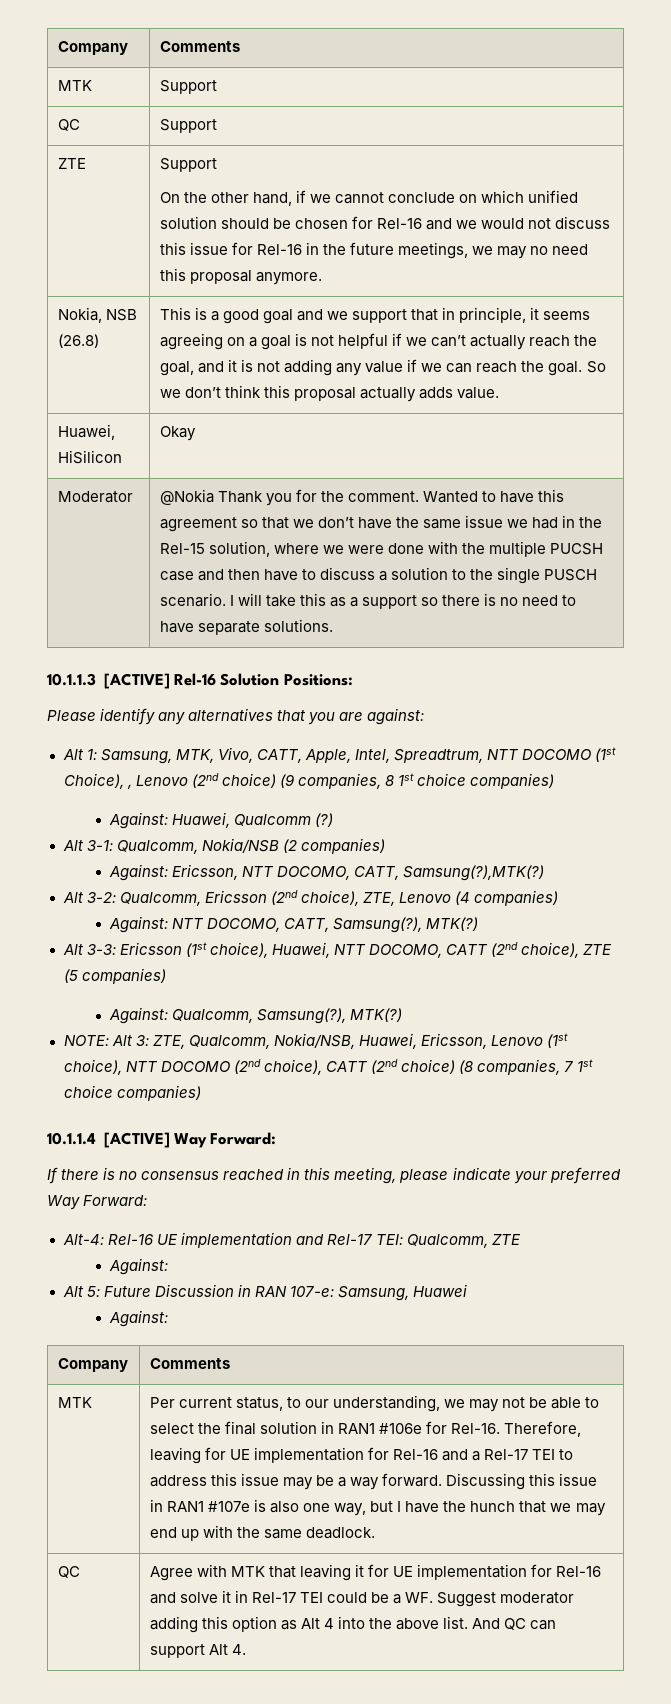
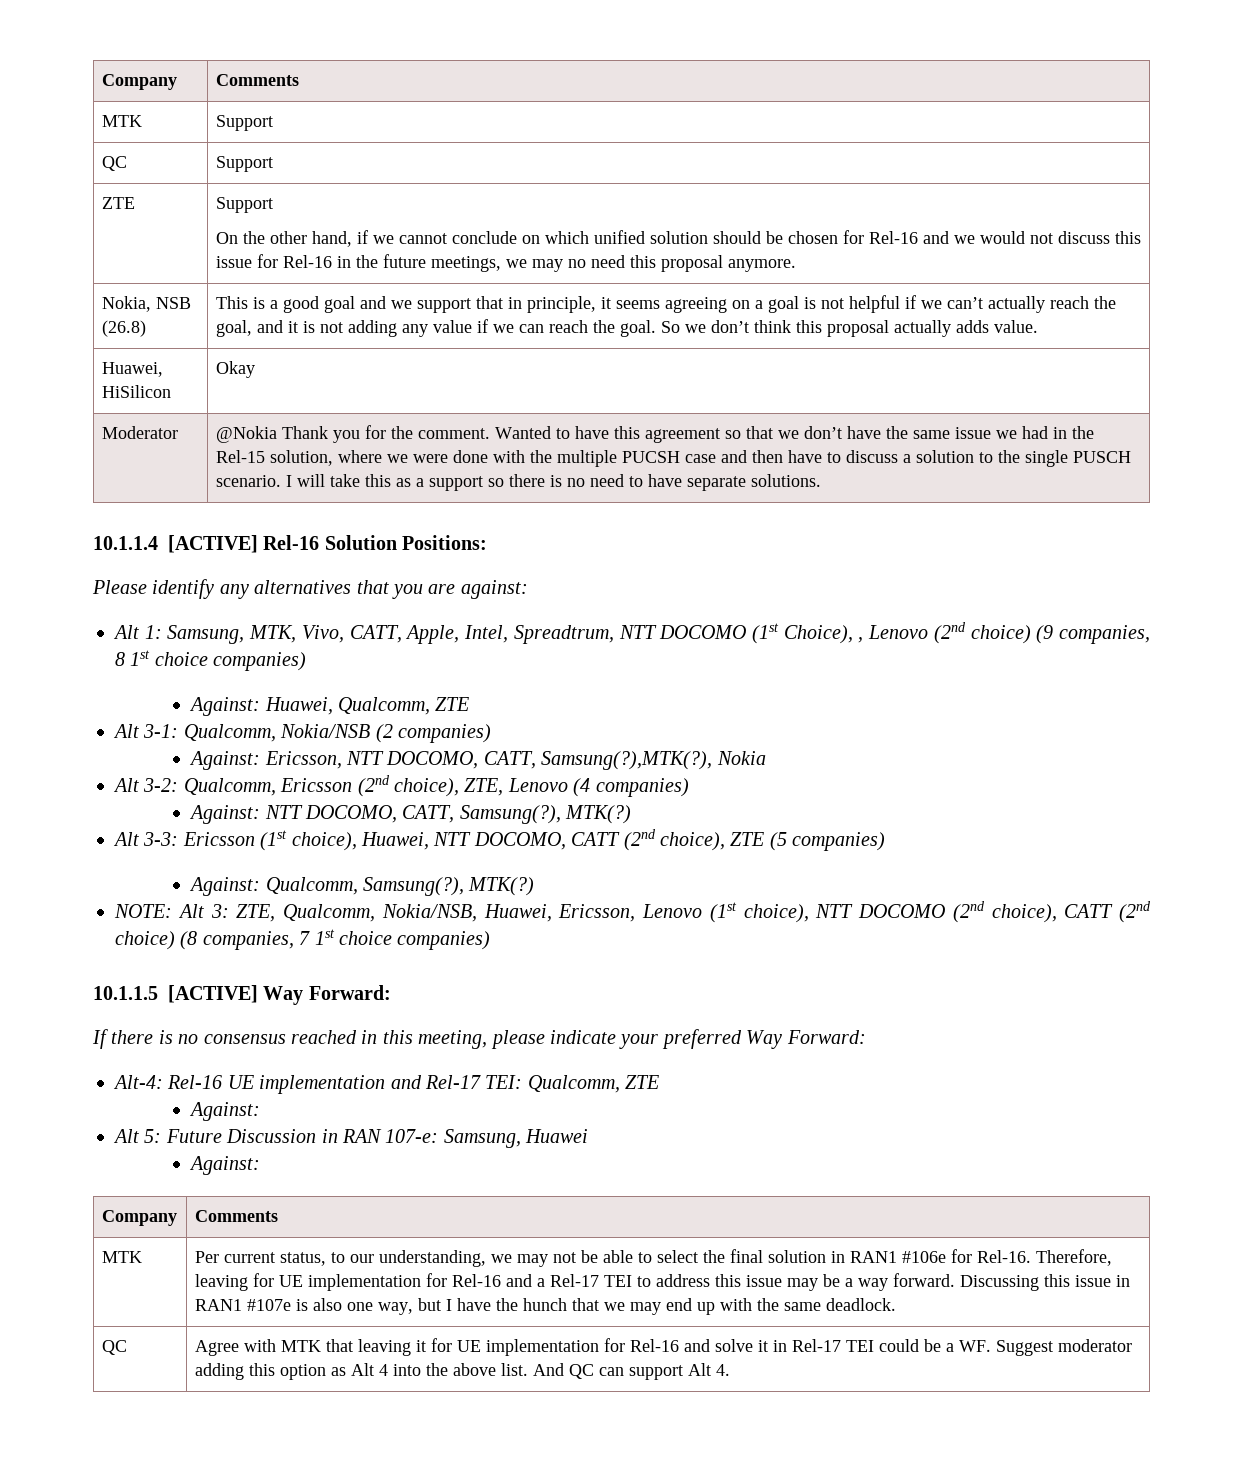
[47,673,96,686] 10.1.1.3 -> [93,536,158,550] 10.1.1.4
[233,813,333,827] Qualcomm (?) -> [337,697,470,715] Qualcomm, ZTE
[403,865,545,881] Samsung(?),MTK(?) -> [541,751,766,770] Samsung(?),MTK(?), Nokia
[47,1132,96,1145] 10.1.1.4 -> [93,986,158,1000] 10.1.1.5

